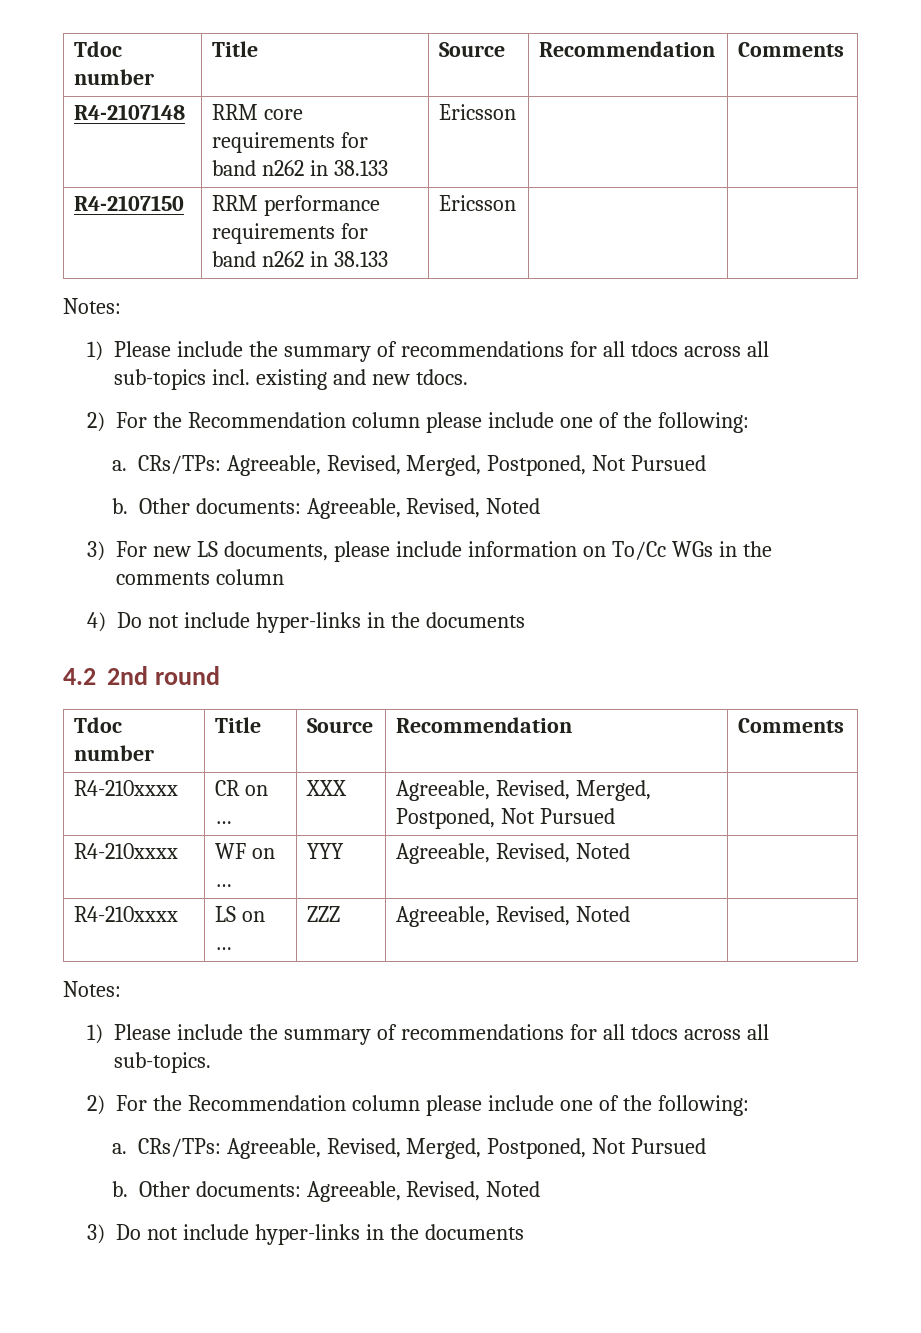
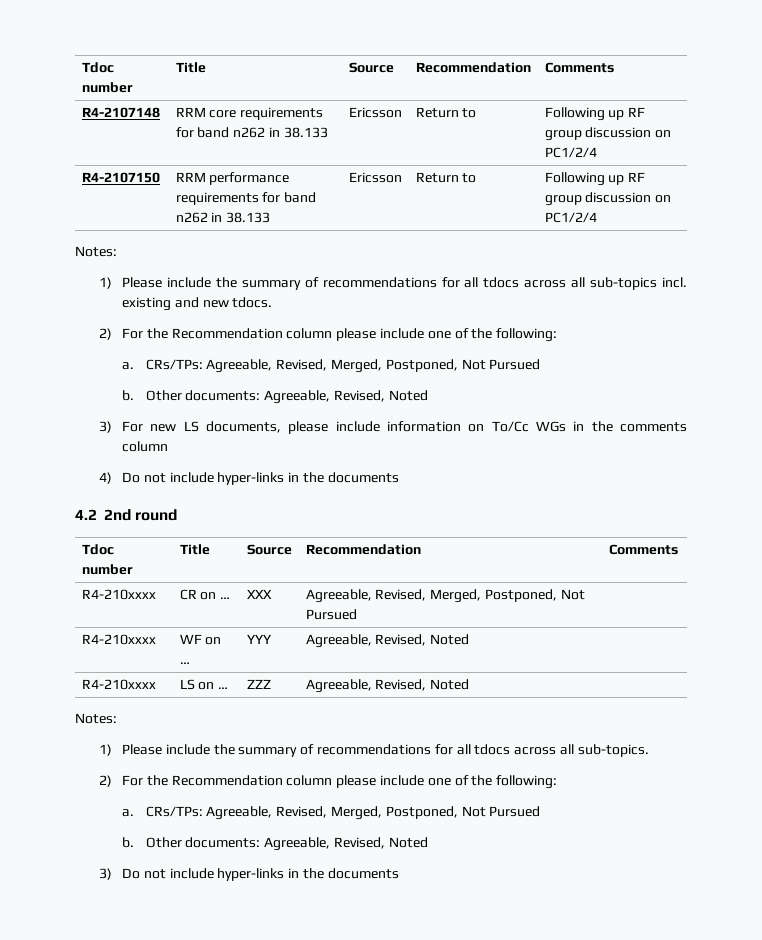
(517, 112) | -> [415,107,477,118] [544,107,646,121] [544,127,672,141] [544,147,597,158] Return to | Following up RF group discussion on PC1/2/4
(517, 203) | -> [415,172,477,183] [544,172,646,186] [544,192,672,206] [544,212,597,223] Return to | Following up RF group discussion on PC1/2/4

